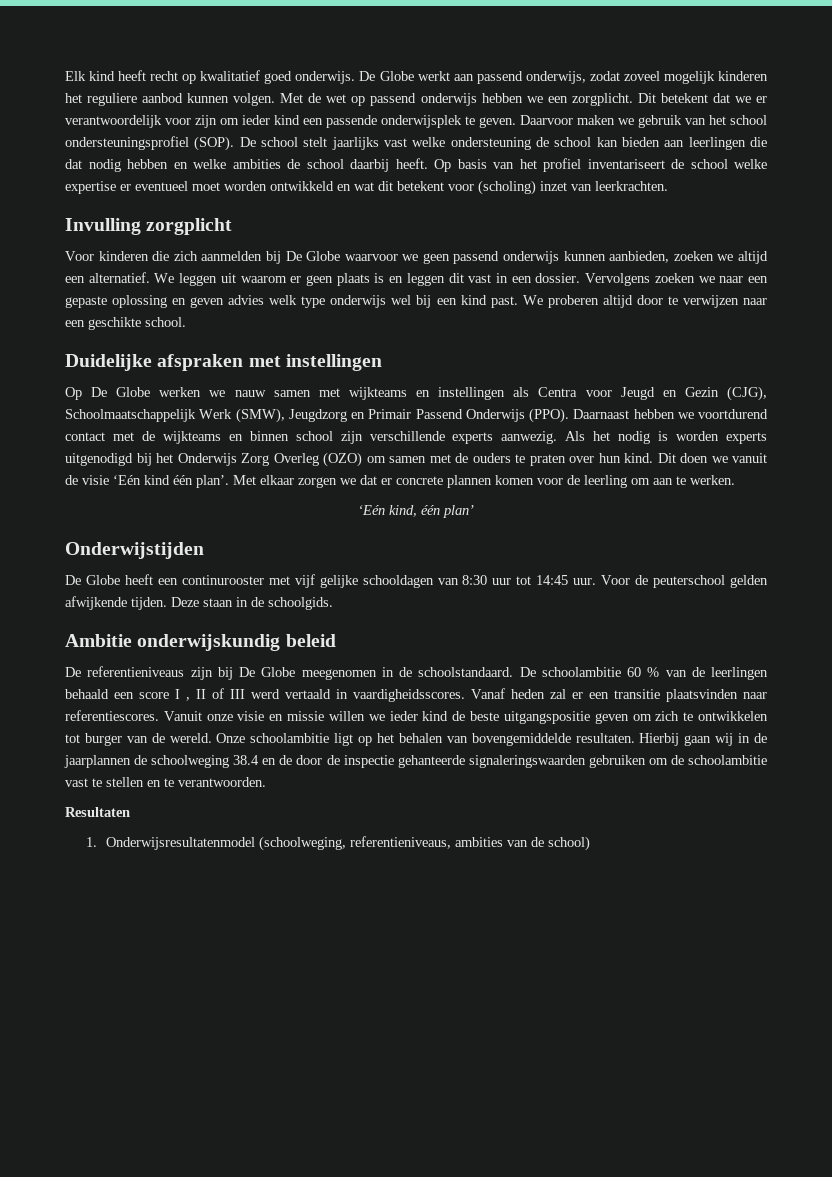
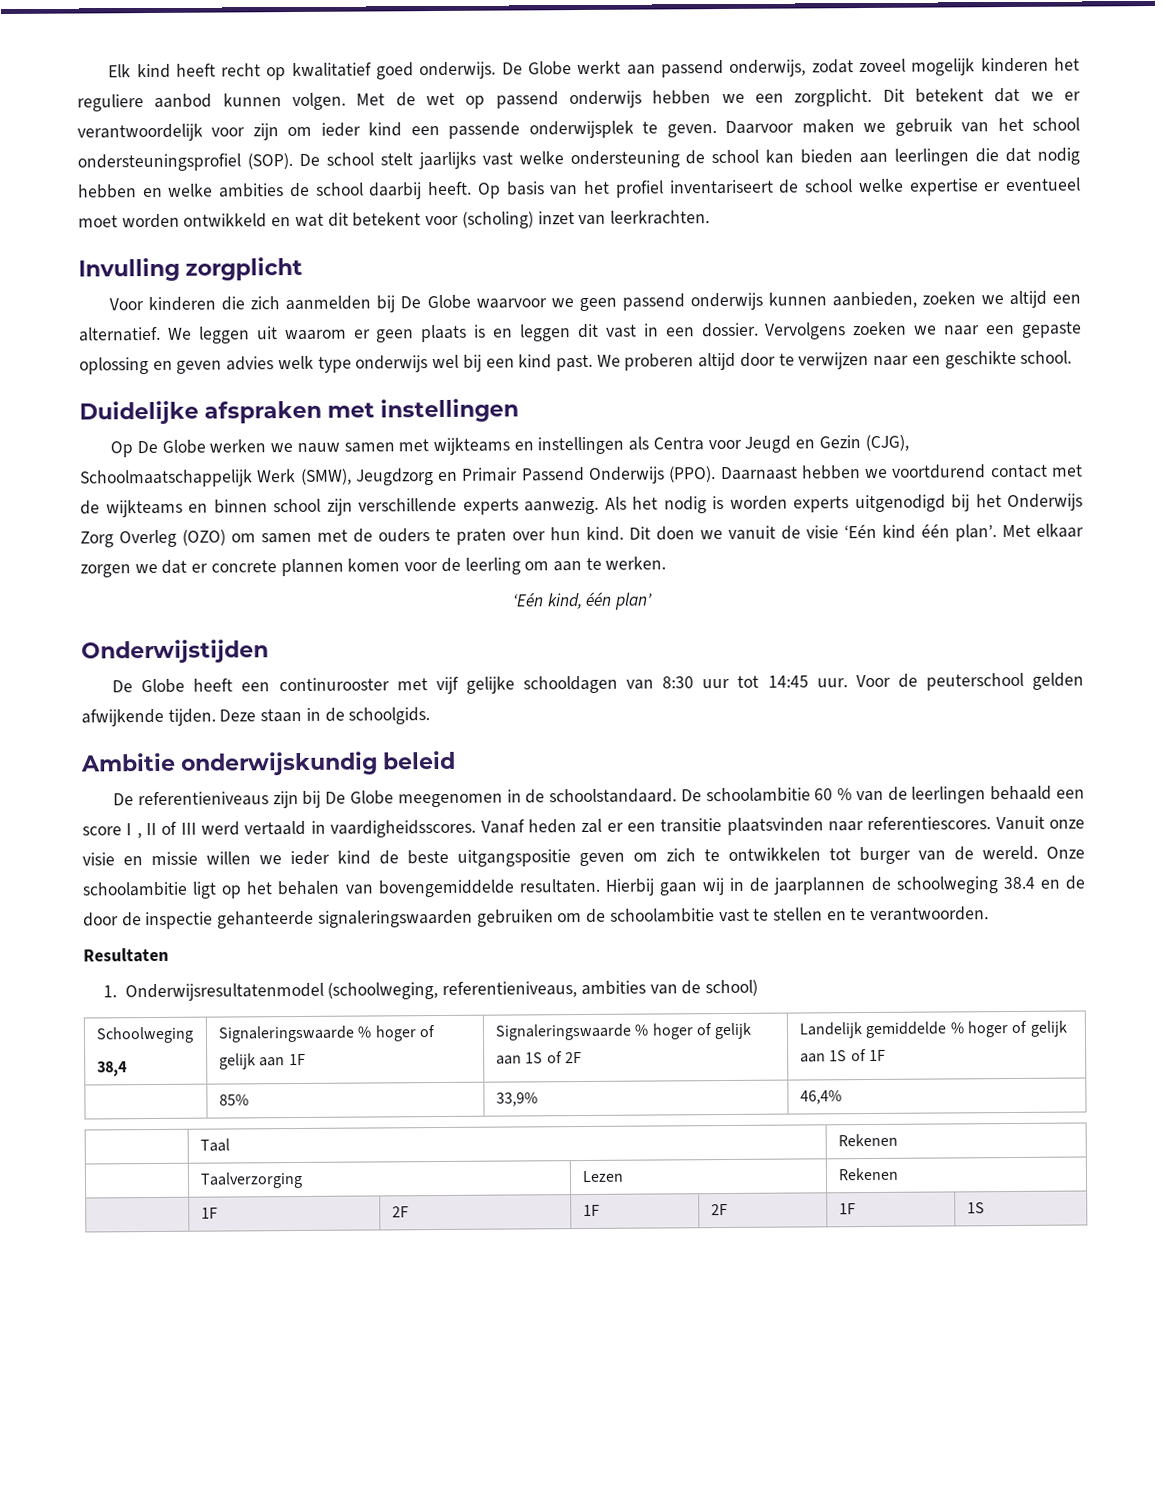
(591, 843) none -> [95,1026,194,1044] [96,1061,128,1077] [217,1025,435,1043] [218,1053,306,1070] [494,1022,753,1041] [495,1051,582,1065] [798,1020,1068,1039] [799,1049,886,1063] [218,1094,249,1106] [495,1092,538,1107] [799,1090,842,1105] [199,1138,230,1152] [837,1133,898,1147] [199,1171,303,1189] [581,1170,624,1183] [837,1167,898,1181] [200,1207,218,1219] [391,1206,409,1218] [582,1204,600,1217] [710,1204,728,1216] [838,1203,856,1215] [966,1202,985,1214] // Schoolweging // 38,4 | Signaleringswaarde % hoger of gelijk aan 1F | Signaleringswaarde % hoger of gelijk aan 1S of 2F | Landelijk gemiddelde % hoger of gelijk aan 1S of 1F // | 85% | 33,9% | 46,4% // | Taal | Rekenen // | Taalverzorging | Lezen | Rekenen // | 1F | 2F | 1F | 2F | 1F | 1S

